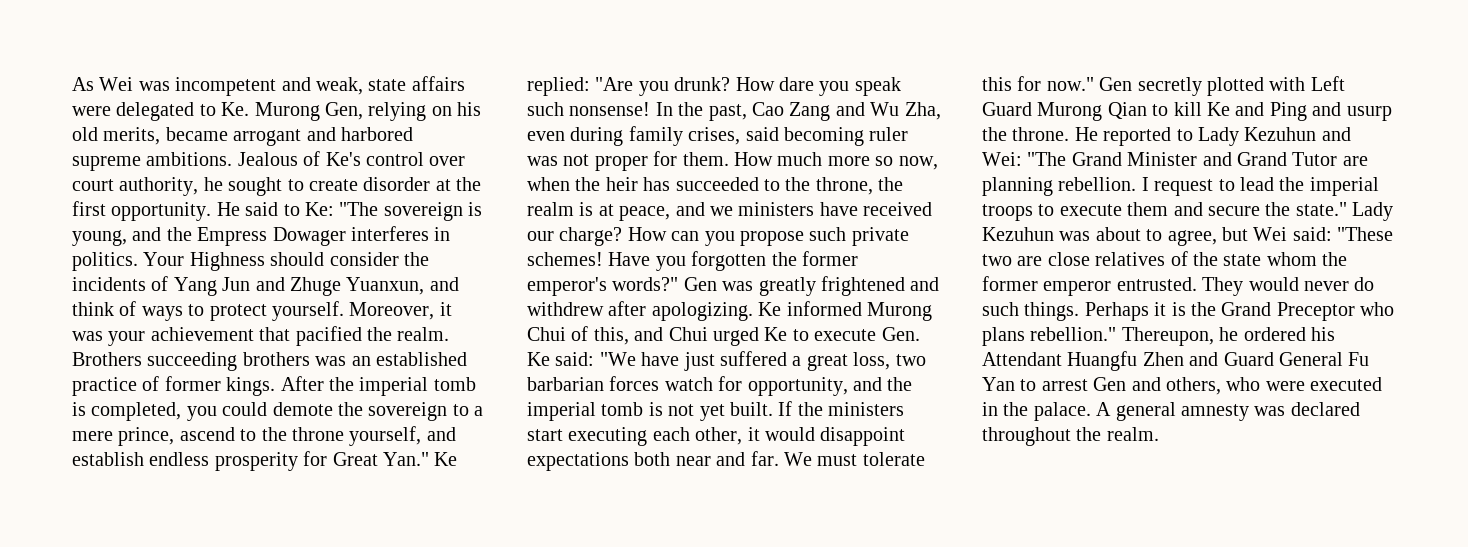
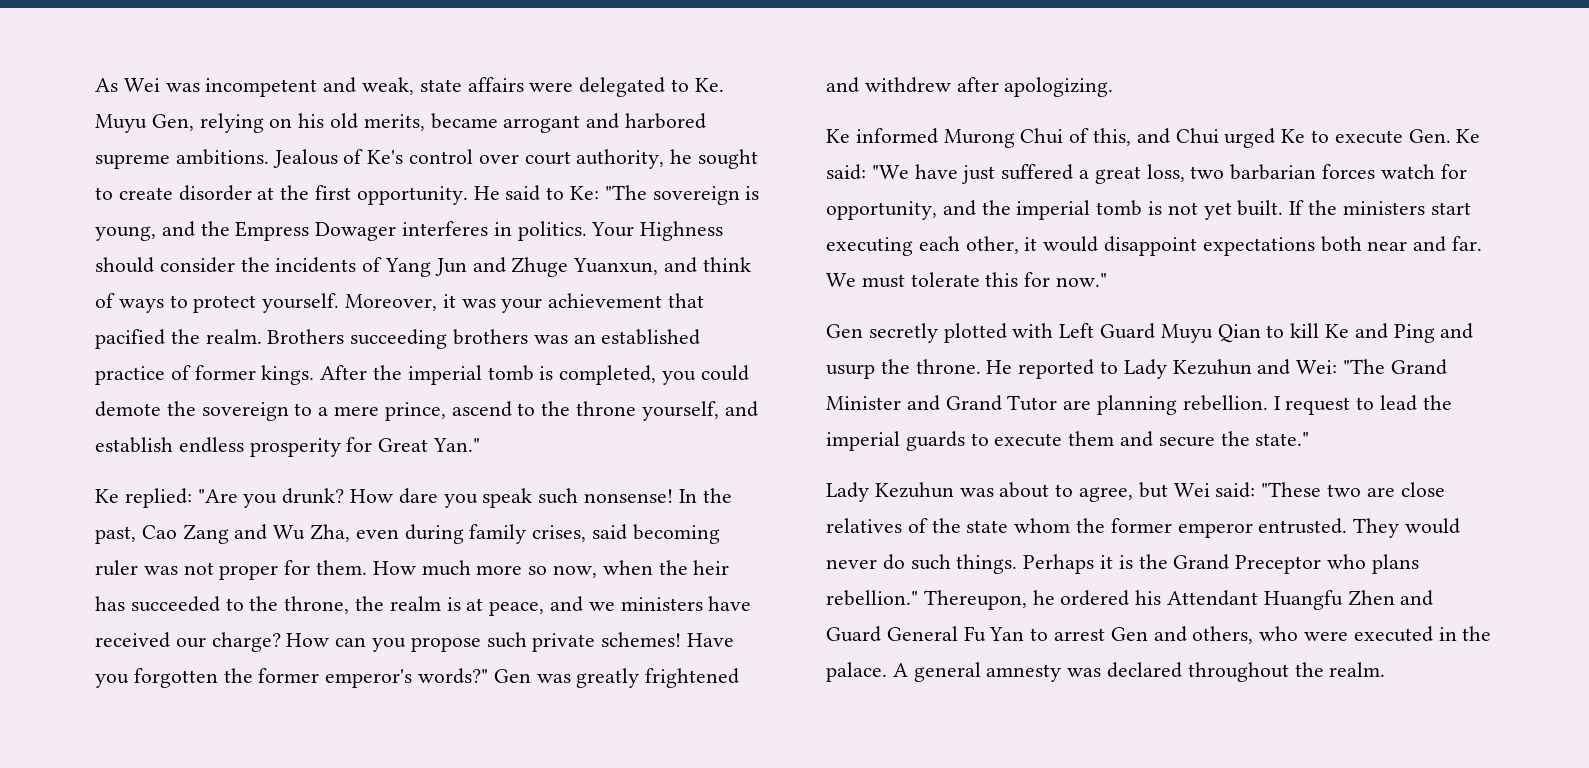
[254,102,320,121] Murong -> [95,114,147,133] Muyu
(429, 459) none -> (481, 445) //
(753, 311) none -> (1114, 87) //
(1094, 84) none -> (1108, 280) //
[1037,102,1103,121] Murong -> [1160,324,1213,343] Muyu
[982,204,1033,221] troops -> [905,431,965,451] guards
(1347, 209) none -> (1310, 439) //

